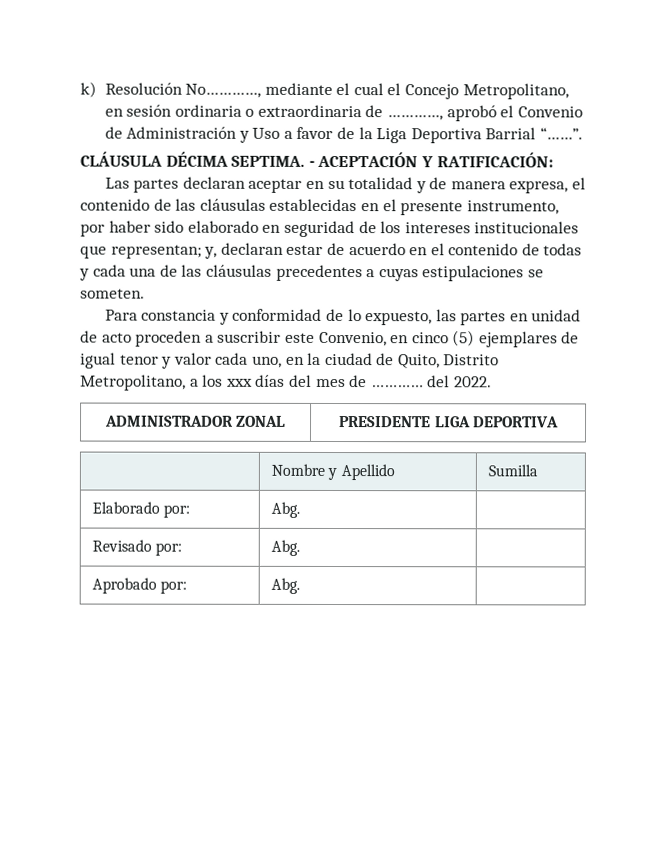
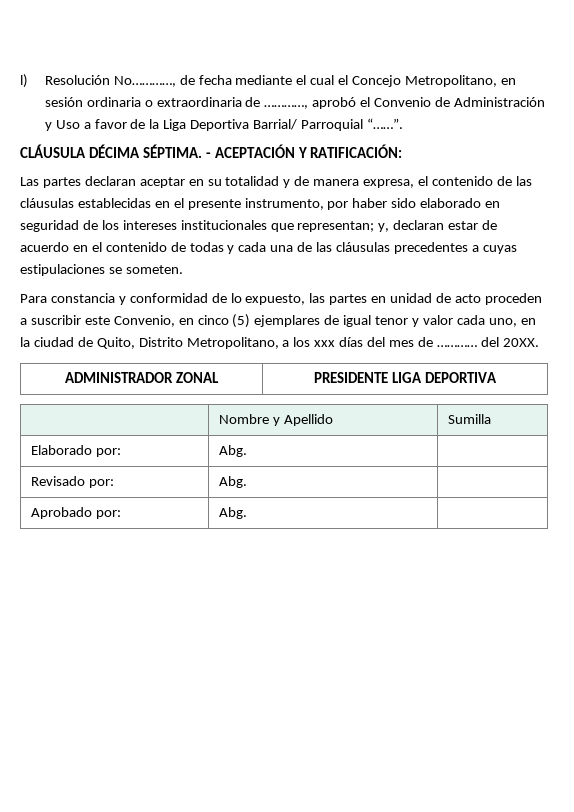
[80,81,97,98] k) -> [20,74,28,88] l)
(262, 90) none -> [179,75,232,85] de fecha
[485,127,537,140] Barrial -> [253,119,364,131] Barrial/ Parroquial
[231,155,306,167] SEPTIMA. -> [142,144,202,158] SÉPTIMA.
[453,376,492,388] 2022. -> [502,338,539,347] 20XX.

